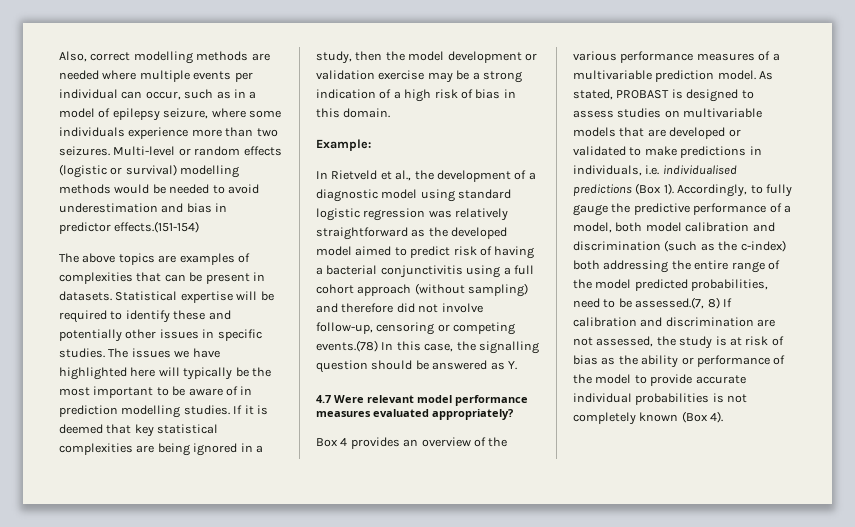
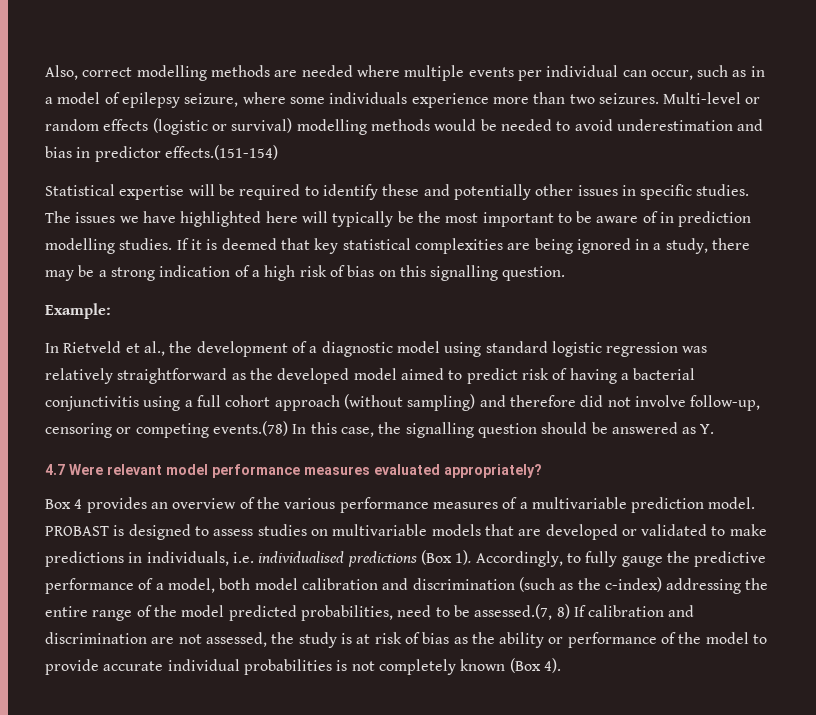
[59,253,250,265] [59,272,265,284] [59,291,112,301] The above topics are examples of complexities that can be present in datasets. -> (278, 152) none
[355,51,537,63] [316,70,425,80] then the model development or validation exercise -> [712,238,751,250] there
[503,89,516,98] [316,108,391,118] in this domain. -> [378,265,566,281] on this signalling question.
[759,71,774,80] [573,89,613,100] As stated, -> (756, 503) none
[573,260,600,270] both -> (662, 584) none

